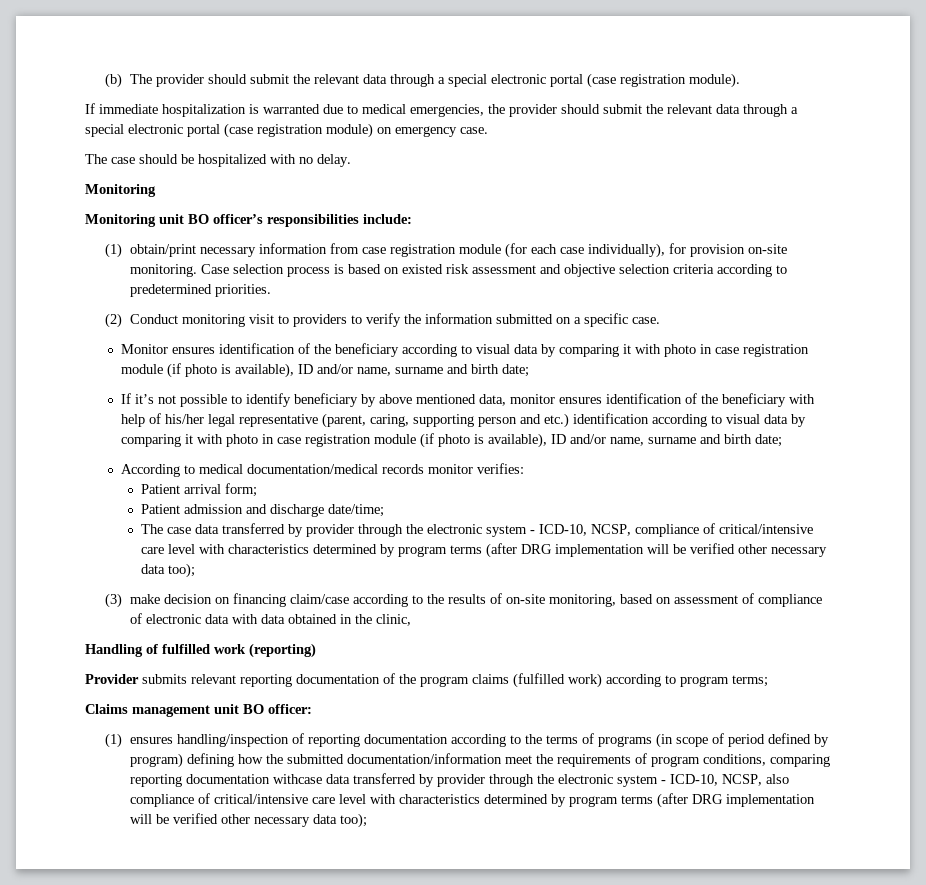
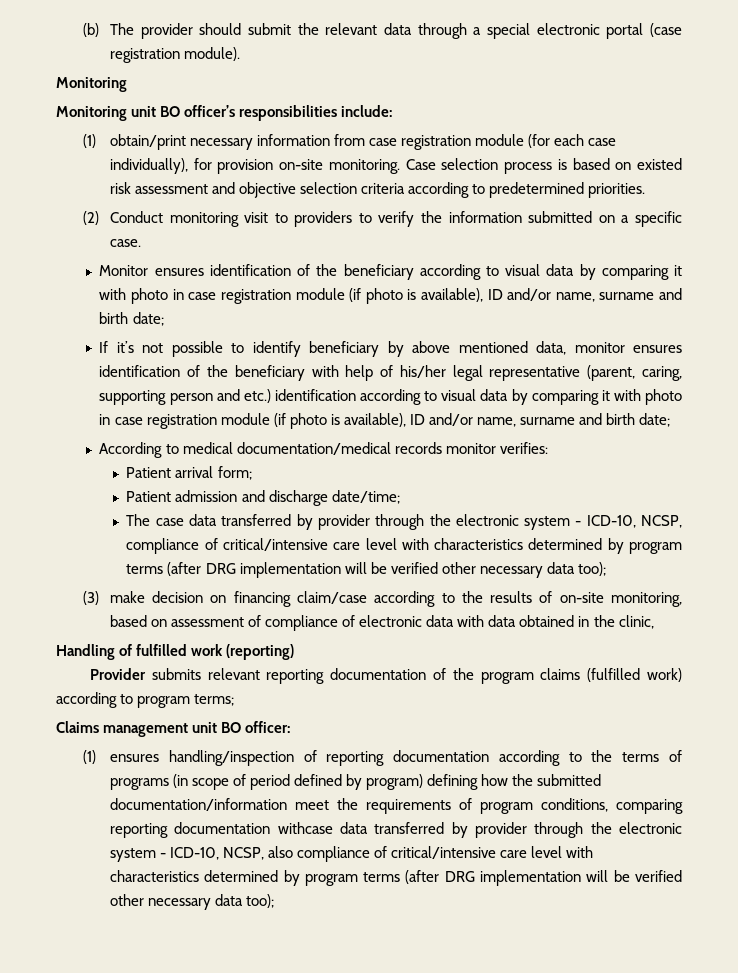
[85,103,798,117] [85,123,488,138] [85,154,351,167] // If immediate hospitalization is warranted due to medical emergencies, the provider should submit the relevant data through a special electronic portal (case registration module) on emergency case. // The case should be hospitalized with no delay. -> (240, 54) none

